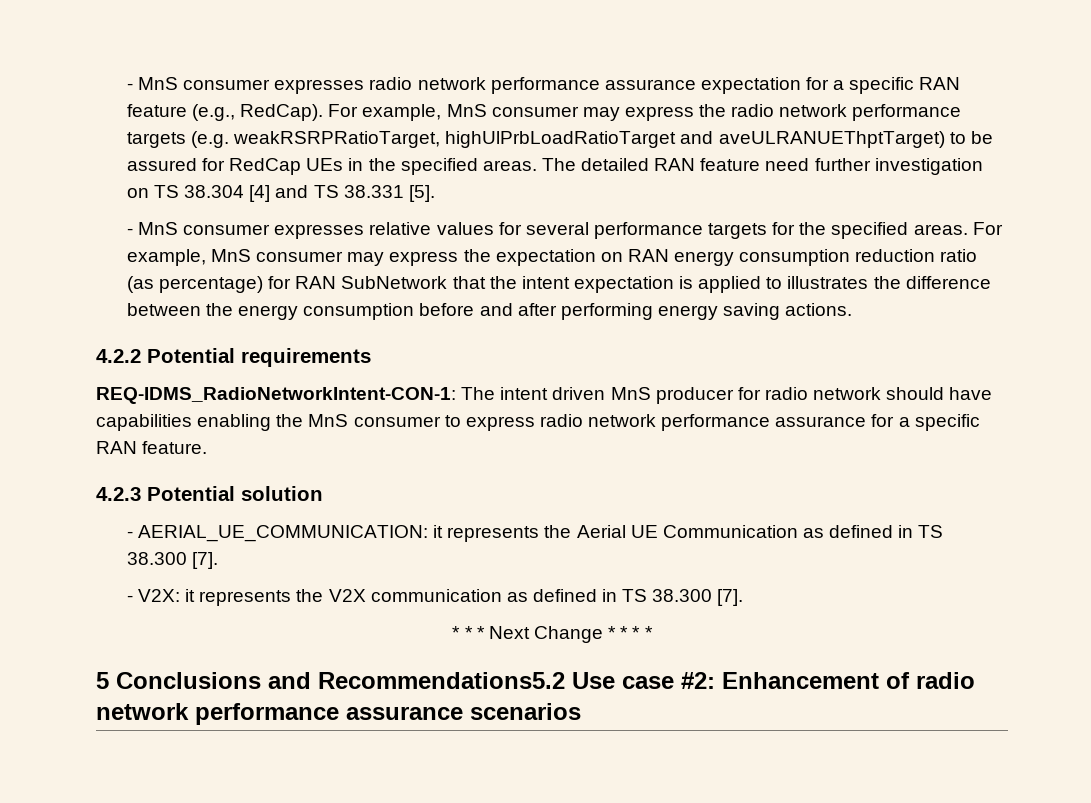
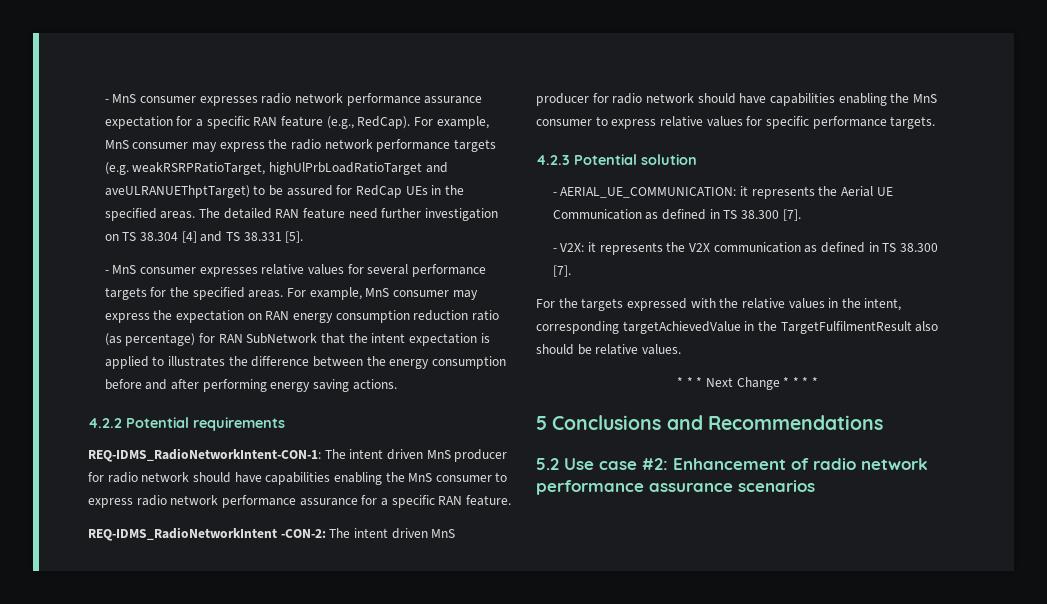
(208, 447) none -> [88,527,456,541] [536,93,937,106] [536,116,936,129] // REQ-IDMS_RadioNetworkIntent -CON-2: The intent driven MnS producer for radio network should have capabilities enabling the MnS consumer to express relative values for specific performance targets.
(744, 597) none -> [536,298,902,311] [536,321,939,334] [536,344,681,355] // For the targets expressed with the relative values in the intent, corresponding targetAchievedValue in the TargetFulfilmentResult also should be relative values.
[318,672,565,689] Recommendations5.2 -> [707,415,883,430] [536,458,559,470] Recommendations // 5.2

